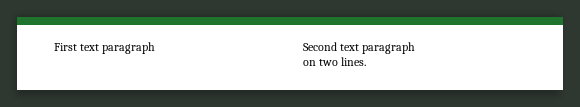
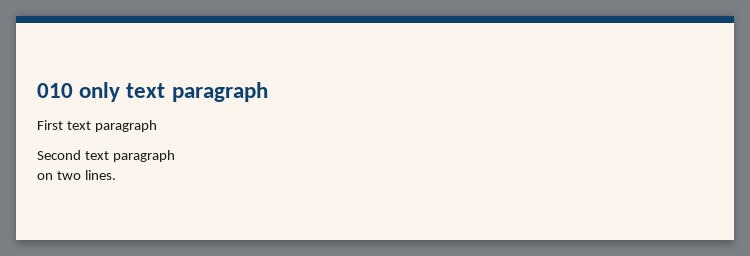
(54, 47) none -> [37,82,268,102] 010 only text paragraph //

